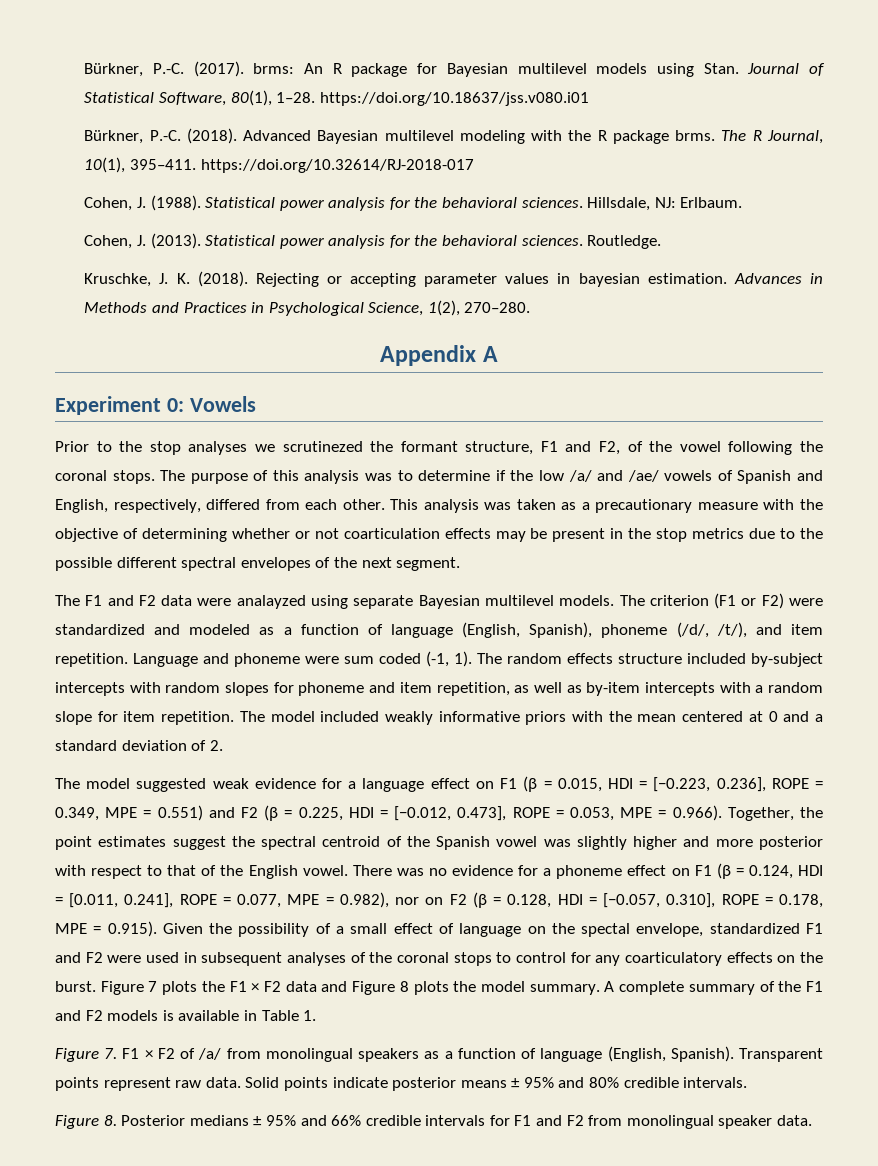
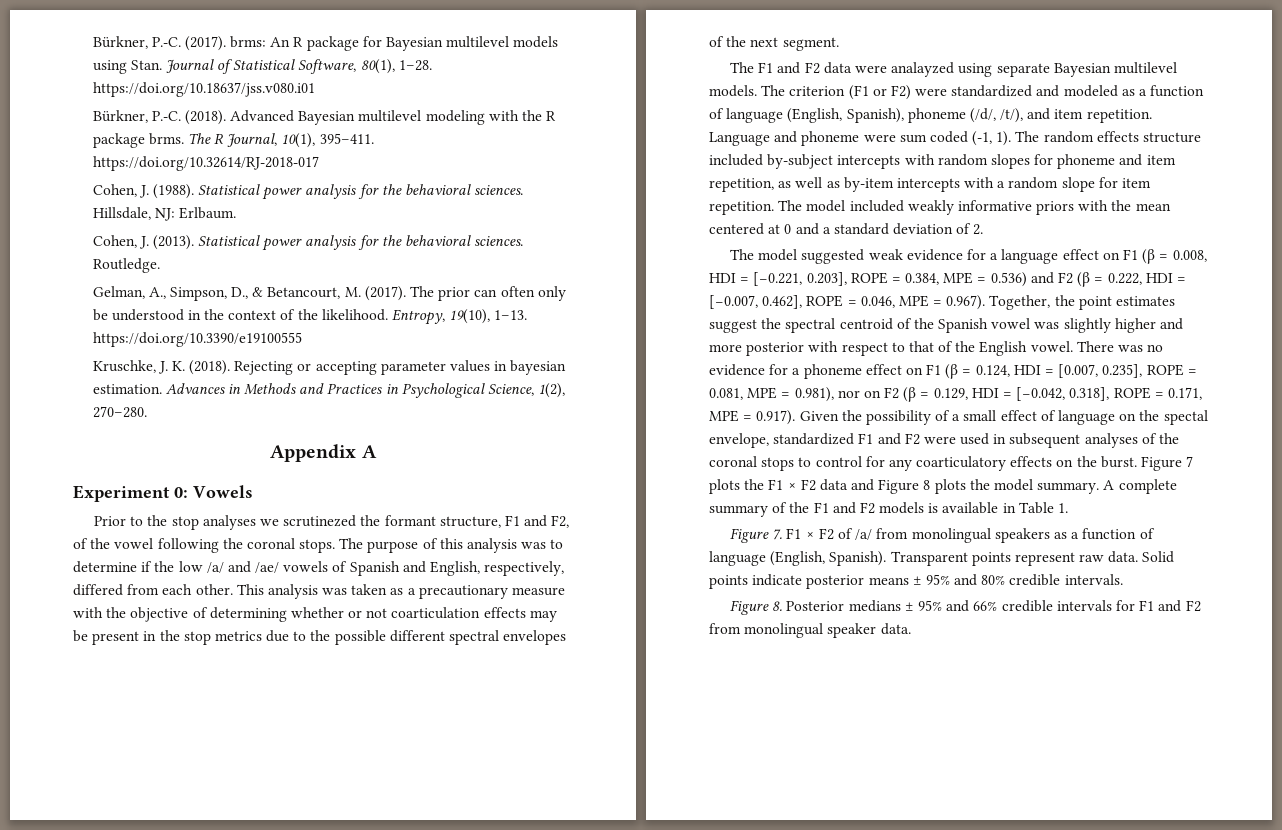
(662, 242) none -> [92,286,566,301] [92,309,528,325] [92,332,302,347] // Gelman, A., Simpson, D., & Betancourt, M. (2017). The prior can often only be understood in the context of the likelihood. Entropy, 19(10), 1–13. https://doi.org/10.3390/e19100555
[557,777,824,792] [55,805,203,821] 0.015, HDI = [−0.223, 0.236], ROPE = 0.349, MPE = 0.551) -> [1172,250,1207,262] [709,272,1027,287] 0.008, HDI = [−0.221, 0.203], ROPE = 0.384, MPE = 0.536)
[298,805,722,821] 0.225, HDI = [−0.012, 0.473], ROPE = 0.053, MPE = 0.966). -> [1107,273,1186,285] [709,295,986,310] 0.222, HDI = [−0.007, 0.462], ROPE = 0.046, MPE = 0.967).
[69,892,389,908] [0.011, 0.241], ROPE = 0.077, MPE = 0.982), -> [1058,364,1197,378] [709,387,834,402] [0.007, 0.235], ROPE = 0.081, MPE = 0.981),
[507,893,823,908] [55,921,157,937] 0.128, HDI = [−0.057, 0.310], ROPE = 0.178, MPE = 0.915). -> [933,387,1202,401] [709,410,796,425] 0.129, HDI = [−0.042, 0.318], ROPE = 0.171, MPE = 0.917).

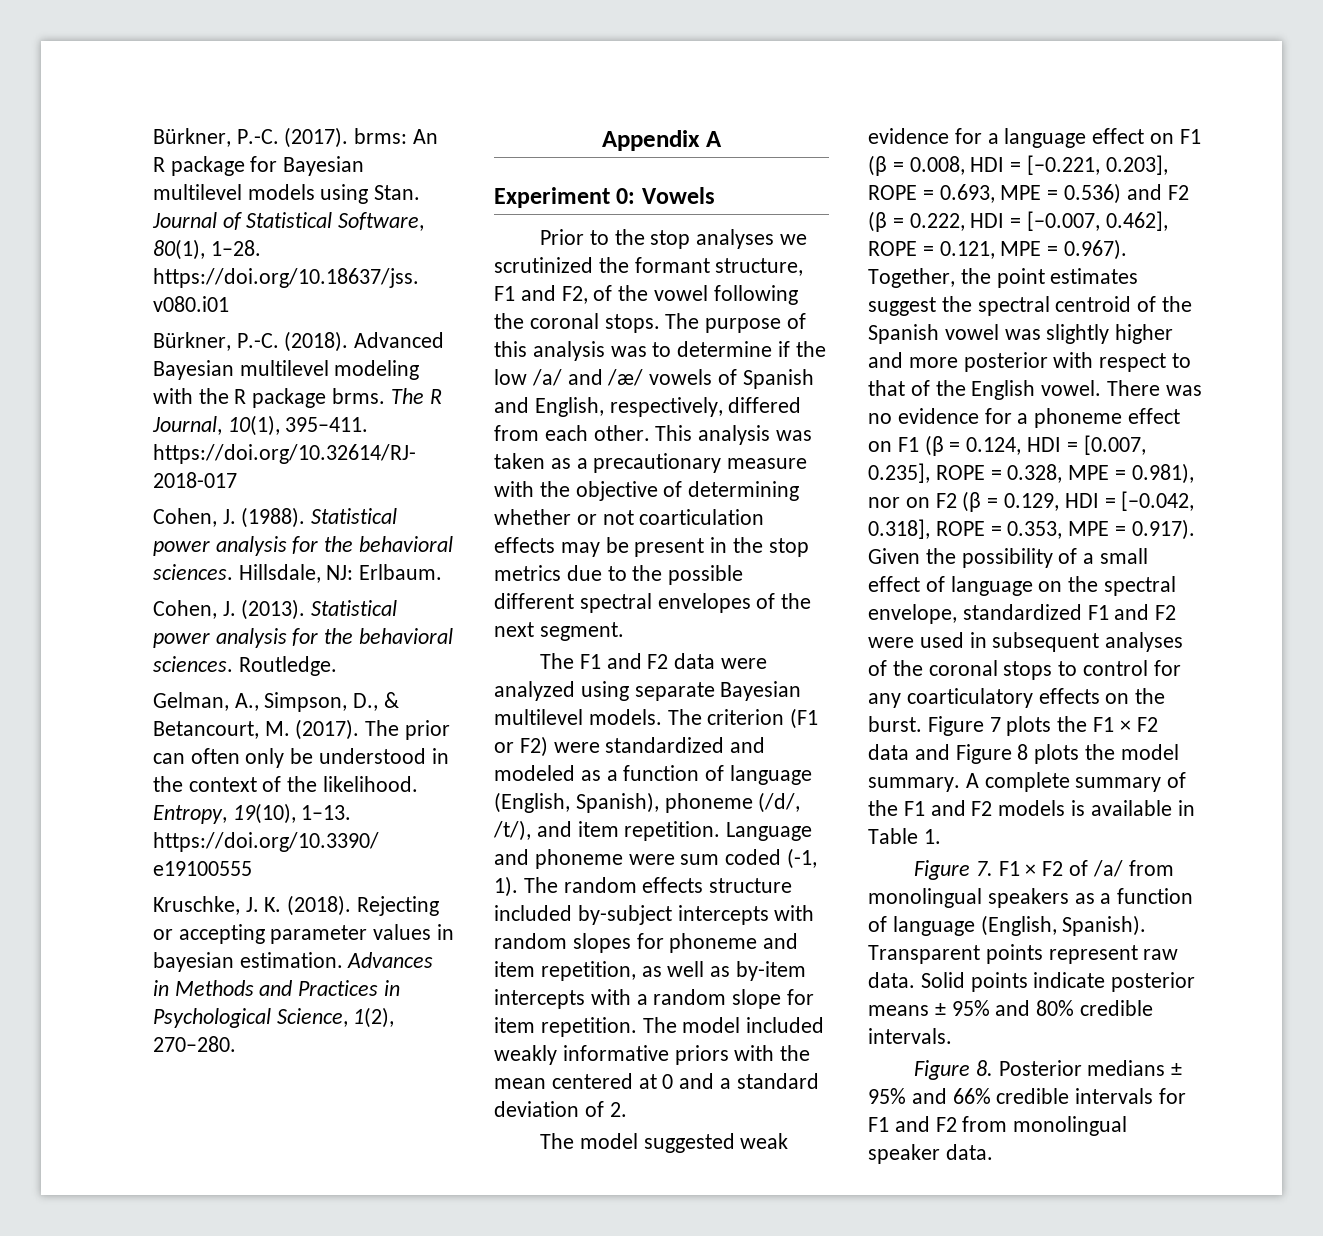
[283,515,357,527] scrutinezed -> [494,257,593,273] scrutinized
[255,562,280,573] /ae/ -> [607,369,644,386] /æ/
[891,62,955,77] analayzed -> [494,681,575,701] analyzed
[905,273,940,285] 0.384, -> [939,184,995,203] 0.693,
[860,296,895,308] 0.046, -> [939,241,995,259] 0.121,
[709,388,743,400] 0.081, -> [1007,464,1063,483] 0.328,
[1167,387,1202,400] 0.171, -> [1007,521,1063,539] 0.353,
[1163,410,1208,425] spectal -> [1104,576,1177,596] spectral

